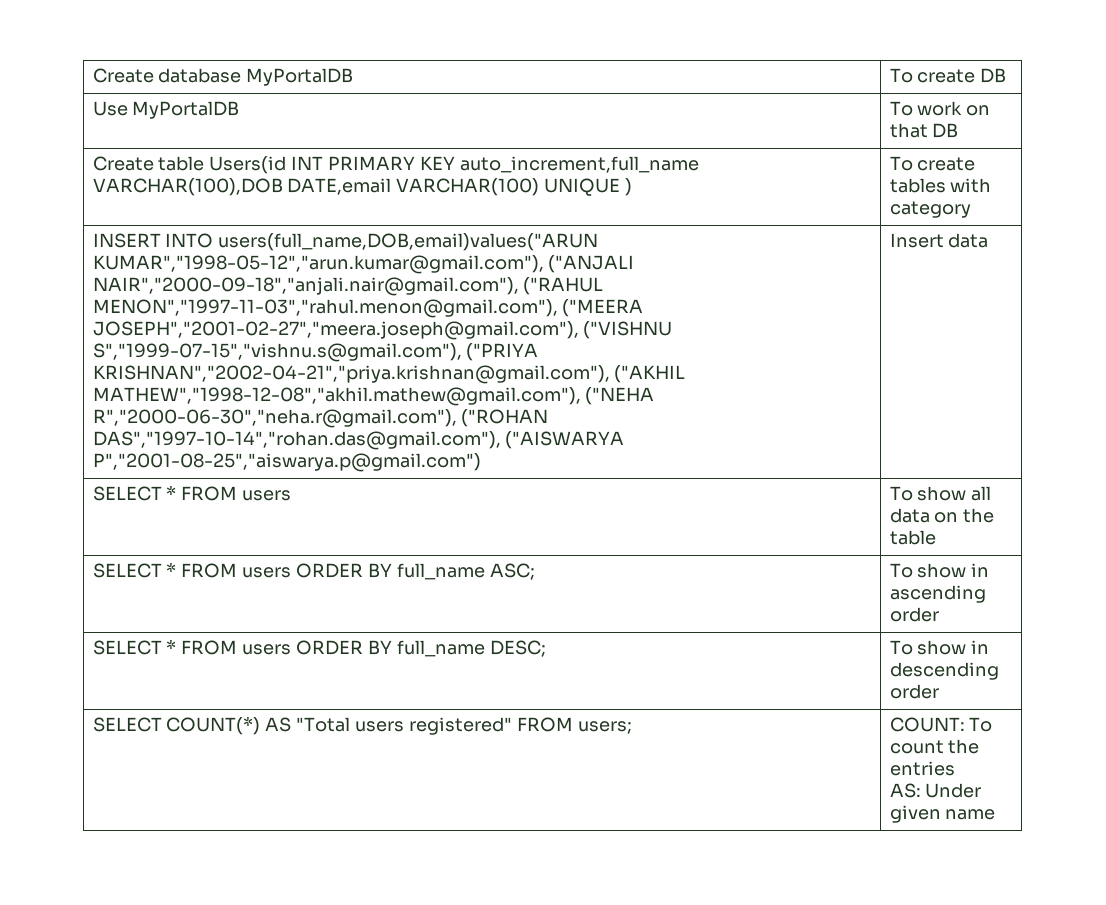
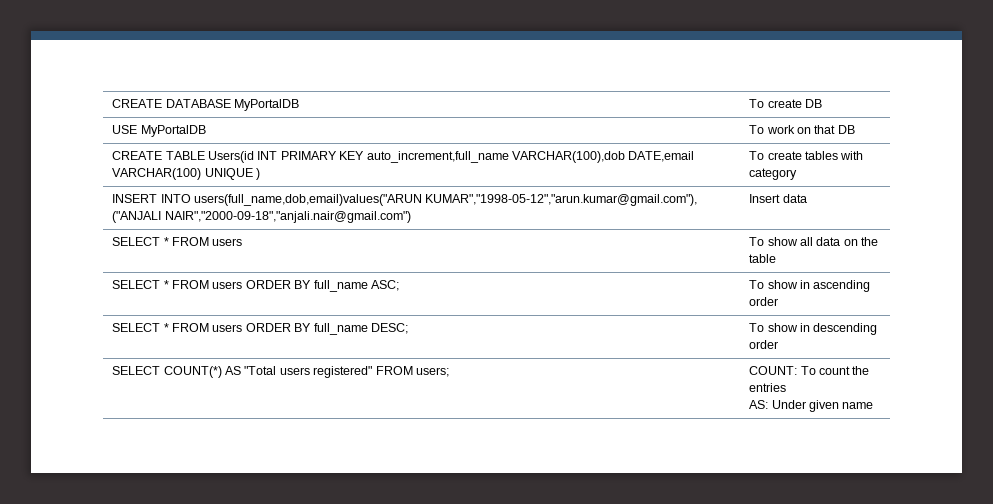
[92,68,242,83] Create database -> [112,99,231,108] CREATE DATABASE
[92,101,128,116] Use -> [112,125,138,134] USE
[92,156,205,171] Create table -> [112,151,205,160] CREATE TABLE
[92,178,283,196] VARCHAR(100),DOB -> [511,151,625,163] VARCHAR(100),dob
[218,233,599,251] users(full_name,DOB,email)values("ARUN -> [194,194,423,206] users(full_name,dob,email)values("ARUN
[92,277,604,296] [92,299,644,318] [92,321,673,340] [92,343,539,362] [92,365,686,384] [92,387,655,406] [92,409,549,428] [92,431,625,450] [92,453,481,472] NAIR","2000-09-18","anjali.nair@gmail.com"), ("RAHUL MENON","1997-11-03","rahul.menon@gmail.com"), ("MEERA JOSEPH","2001-02-27","meera.joseph@gmail.com"), ("VISHNU S","1999-07-15","vishnu.s@gmail.com"), ("PRIYA KRISHNAN","2002-04-21","priya.krishnan@gmail.com"), ("AKHIL MATHEW","1998-12-08","akhil.mathew@gmail.com"), ("NEHA R","2000-06-30","neha.r@gmail.com"), ("ROHAN DAS","1997-10-14","rohan.das@gmail.com"), ("AISWARYA P","2001-08-25","aiswarya.p@gmail.com") -> [164,211,411,223] NAIR","2000-09-18","anjali.nair@gmail.com")

